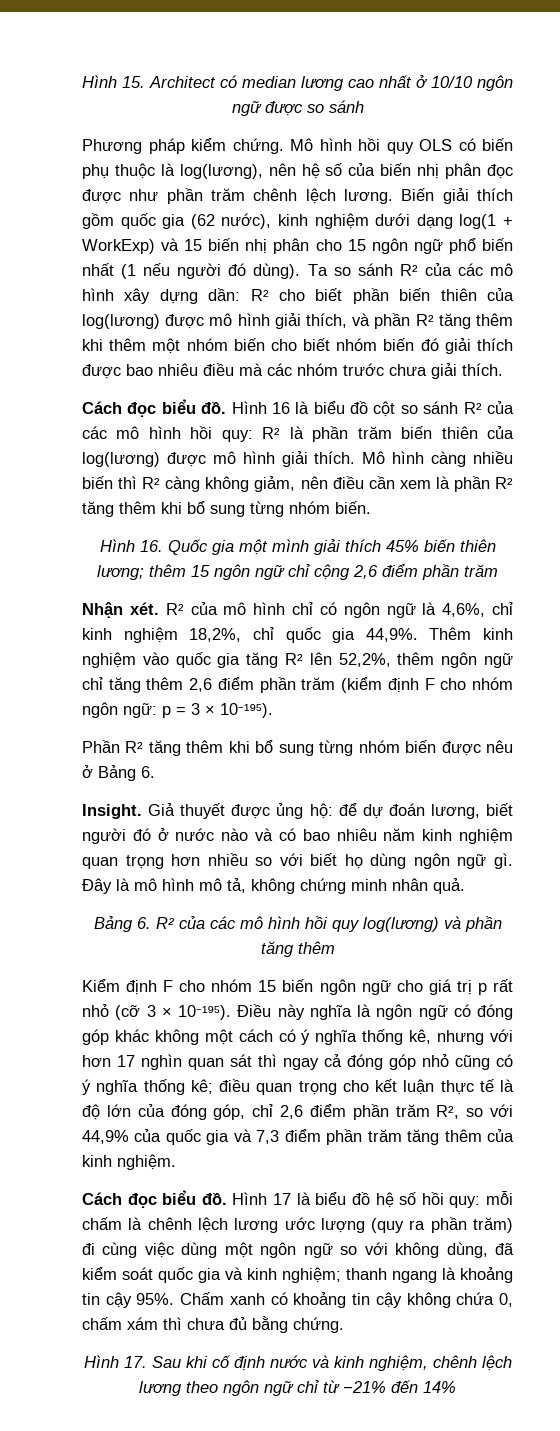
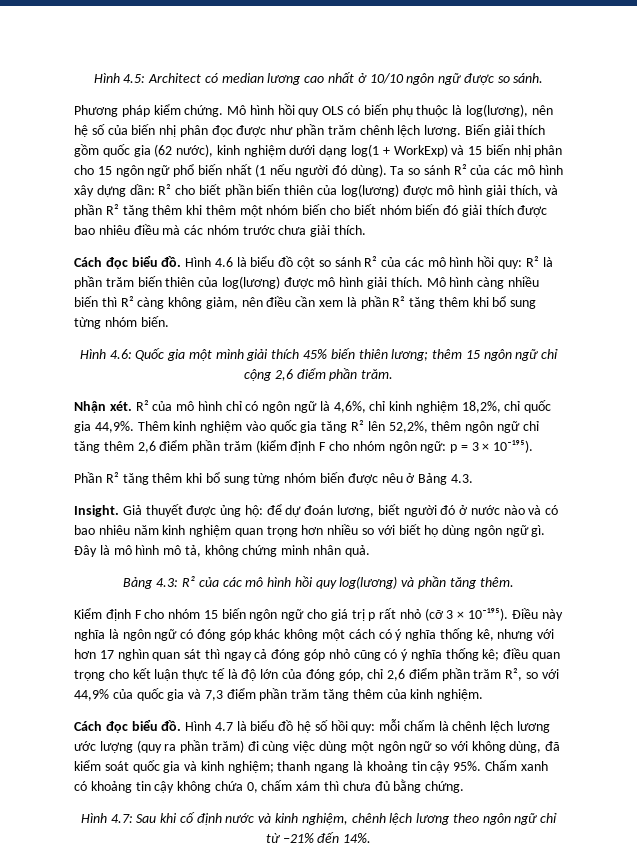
[82,75,145,88] Hình 15. -> [93,73,146,83] Hình 4.5:
[328,100,364,113] sánh -> [513,73,544,83] sánh.
[271,402,290,414] 16 -> [214,257,233,267] 4.6
[139,540,163,552] 16. -> [109,349,132,359] 4.6:
[464,564,498,577] trăm -> [361,369,394,379] trăm.
[141,766,155,778] 6. -> [450,474,473,483] 4.3.
[136,917,151,929] 6. -> [156,578,179,587] 4.3:
[297,941,335,954] thêm -> [479,577,514,587] thêm.
[273,1193,292,1205] 17 -> [214,722,233,731] 4.7
[123,1356,147,1368] 17. -> [110,814,133,823] 4.7:
[423,1381,456,1393] 14% -> [343,833,372,843] 14%.

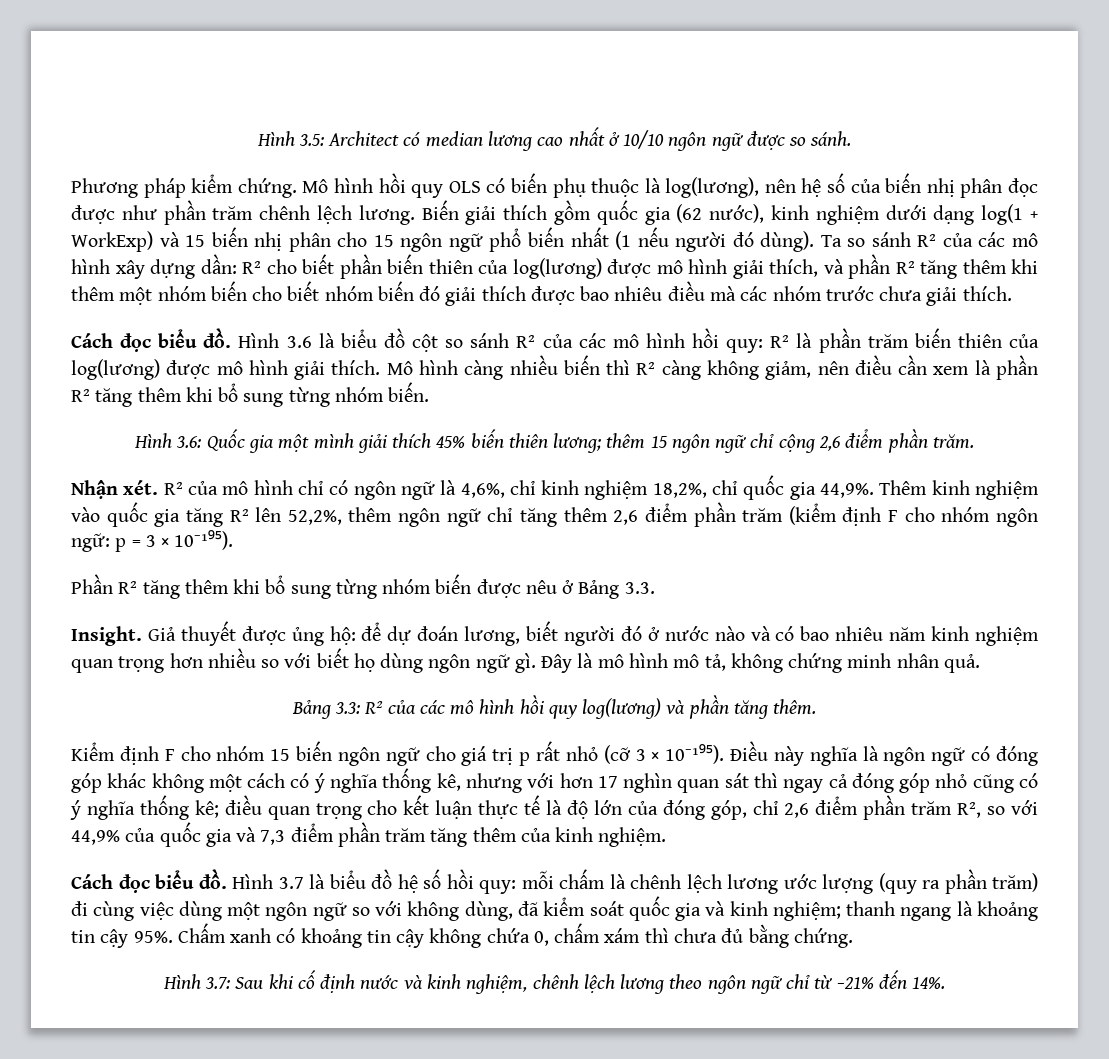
[93,73,146,83] Hình 4.5: -> [256,131,324,146] Hình 3.5:
[214,257,233,267] 4.6 -> [286,336,312,348] 3.6
[109,349,132,359] 4.6: -> [176,436,202,448] 3.6:
[450,474,473,483] 4.3. -> [624,582,655,594] 3.3.
[156,578,179,587] 4.3: -> [335,702,361,714] 3.3:
[214,722,233,731] 4.7 -> [278,877,304,889] 3.7
[110,814,133,823] 4.7: -> [205,977,231,989] 3.7:

